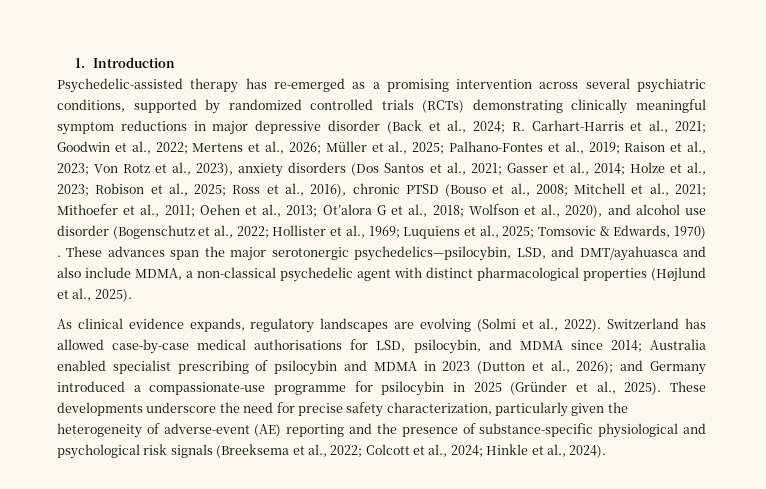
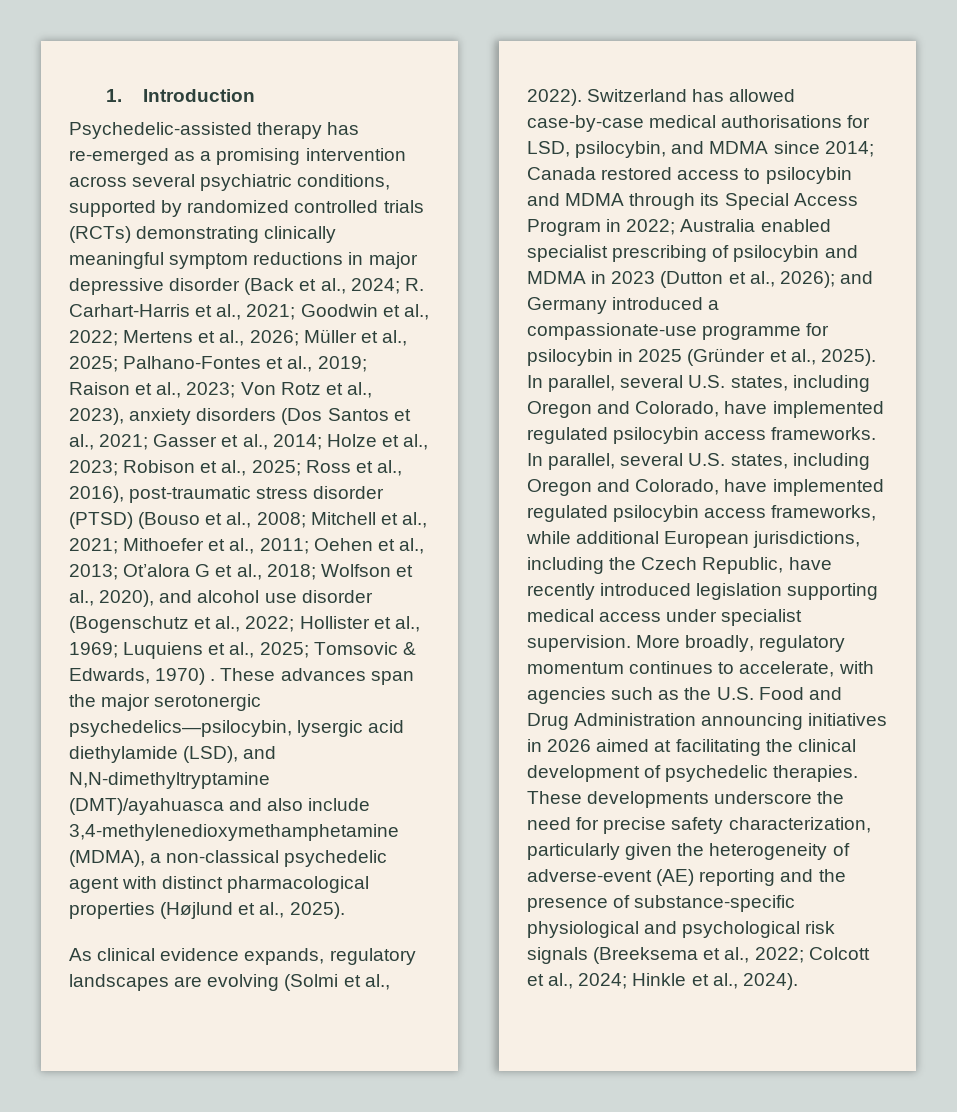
[352,183,439,194] chronic PTSD -> [129,486,385,503] [69,512,133,529] post-traumatic stress disorder (PTSD)
[516,246,678,261] LSD, and DMT/ayahuasca -> [297,720,405,737] [69,746,277,763] [69,772,270,789] [69,798,224,815] lysergic acid diethylamide (LSD), and N,N-dimethyltryptamine (DMT)/ayahuasca
[135,268,182,280] MDMA, -> [69,824,399,841] [69,850,145,867] 3,4-methylenedioxymethamphetamine (MDMA),
(642, 346) none -> [527,167,852,184] [527,193,858,210] [527,219,676,236] Canada restored access to psilocybin and MDMA through its Special Access Program in 2022;
(662, 388) none -> [527,375,870,392] [527,401,884,418] [527,427,877,444] [527,453,870,470] [527,479,884,496] [527,505,877,522] [526,531,861,548] [527,557,832,574] [527,583,879,600] [527,609,803,626] [527,635,846,652] [527,661,874,677] [527,687,842,704] [527,713,888,730] [527,739,856,756] [527,765,859,782] In parallel, several U.S. states, including Oregon and Colorado, have implemented regulated psilocybin access frameworks. In parallel, several U.S. states, including Oregon and Colorado, have implemented regulated psilocybin access frameworks, while additional European jurisdictions, including the Czech Republic, have recently introduced legislation supporting medical access under specialist supervision. More broadly, regulatory momentum continues to accelerate, with agencies such as the U.S. Food and Drug Administration announcing initiatives in 2026 aimed at facilitating the clinical development of psychedelic therapies.

